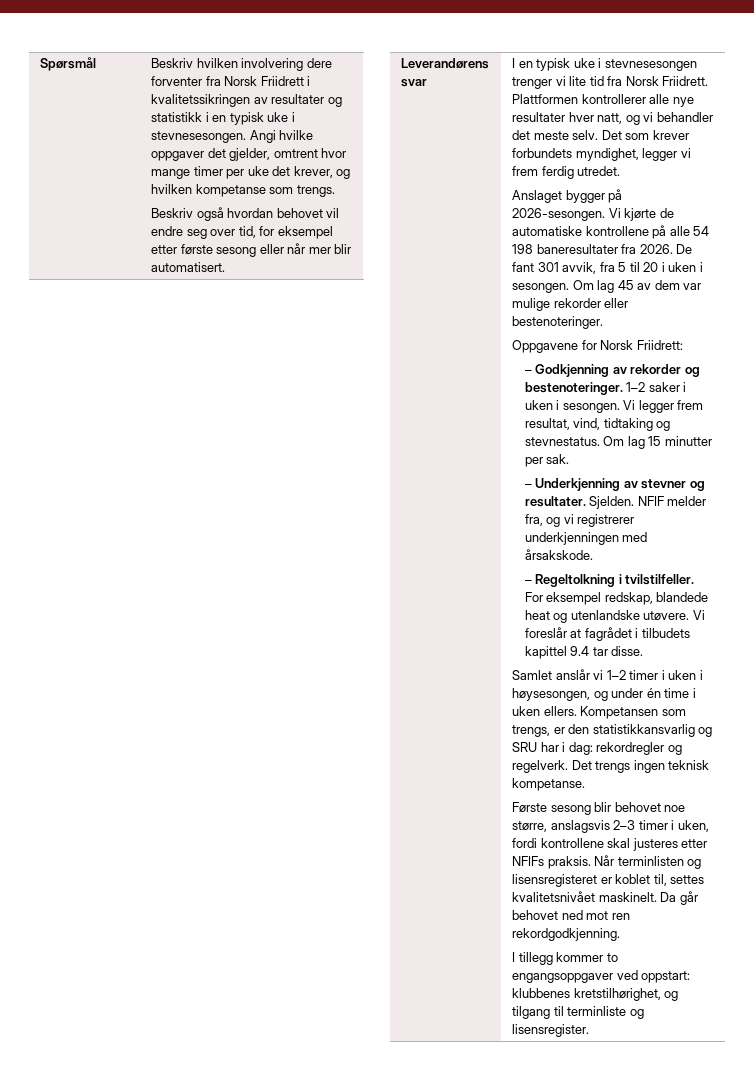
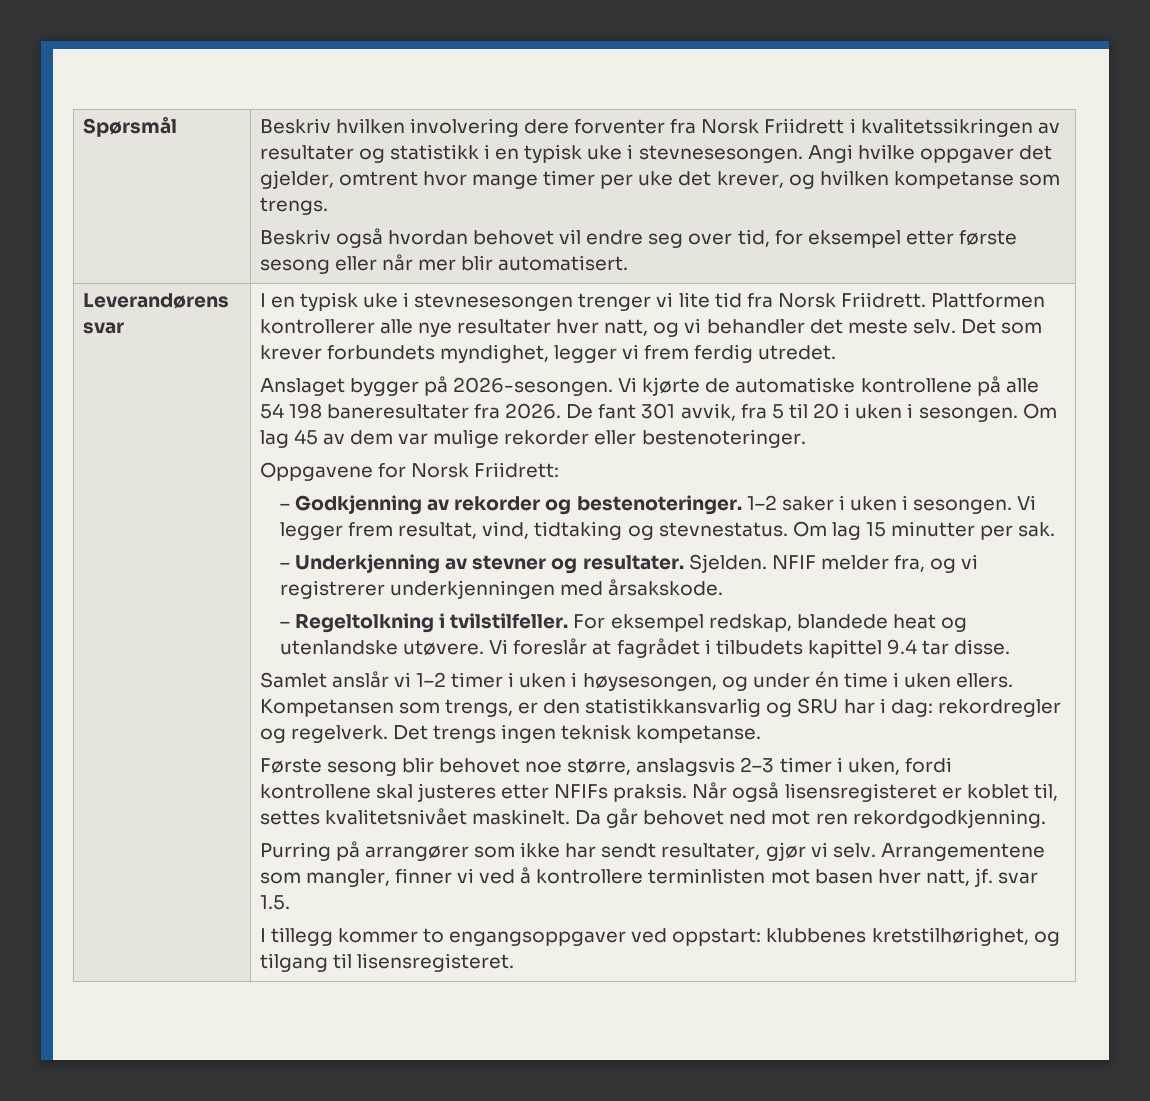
[617,856,702,869] terminlisten og -> [732,782,780,802] også
(620, 934) none -> [259,841,1045,861] [259,867,1039,887] [259,895,290,910] // Purring på arrangører som ikke har sendt resultater, gjør vi selv. Arrangementene som mangler, finner vi ved å kontrollere terminlisten mot basen hver natt, jf. svar 1.5.
[567,1006,644,1019] [511,1024,589,1037] terminliste og lisensregister. -> [356,953,514,972] lisensregisteret.

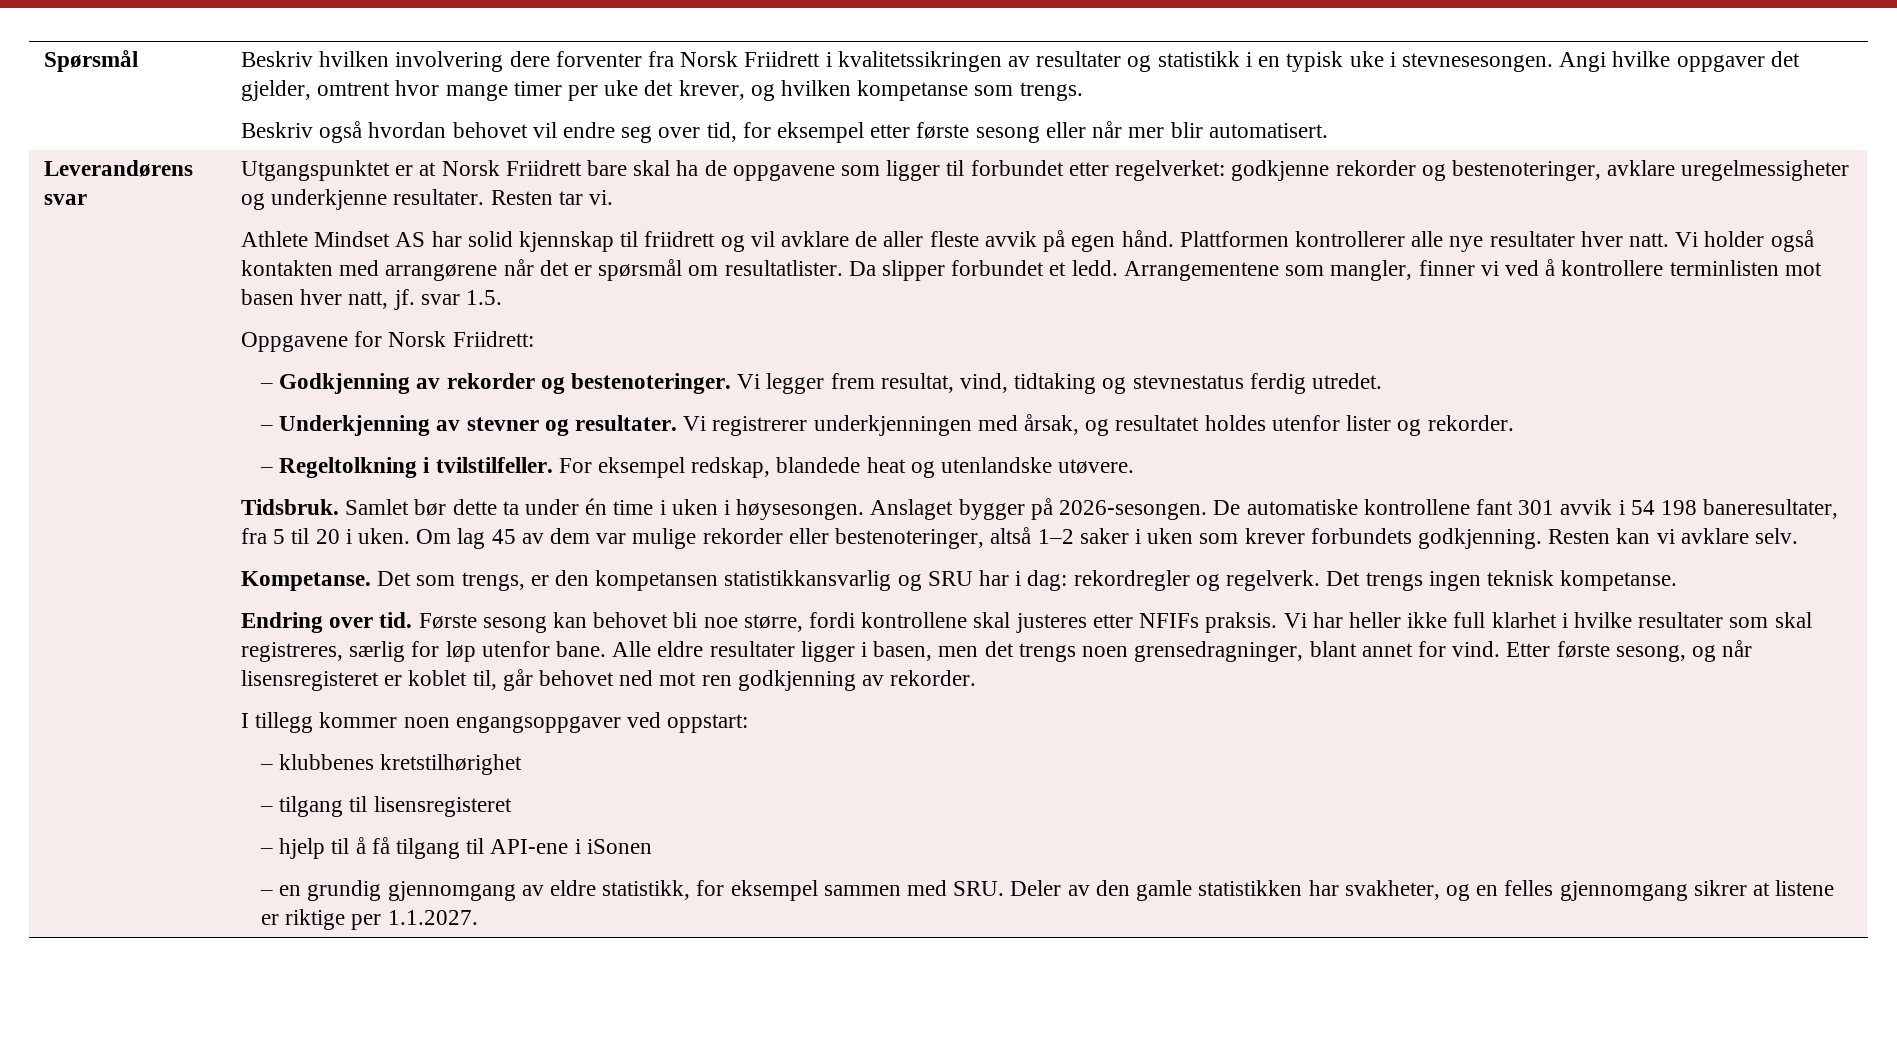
[259,292,927,311] I en typisk uke i stevnesesongen trenger vi lite tid fra Norsk Friidrett. -> [240,160,1850,181] [240,189,613,210] [240,230,1174,252] Utgangspunktet er at Norsk Friidrett bare skal ha de oppgavene som ligger til forbundet etter regelverket: godkjenne rekorder og bestenoteringer, avklare uregelmessigheter og underkjenne resultater. Resten tar vi. // Athlete Mindset AS har solid kjennskap til friidrett og vil avklare de aller fleste avvik på egen hånd.
[604,318,1043,337] [259,344,837,363] [259,376,1039,396] [259,403,1057,422] [259,429,806,448] [259,462,559,481] [279,495,1037,515] [279,521,1056,540] [279,554,979,574] [279,579,724,599] [279,613,968,633] [279,638,1011,658] [259,671,1014,691] [259,698,1061,717] [259,724,762,743] [259,757,952,776] [259,782,1058,802] [259,808,1046,828] [259,841,876,861] natt, og vi behandler det meste selv. Det som krever forbundets myndighet, legger vi frem ferdig utredet. // Anslaget bygger på 2026-sesongen. Vi kjørte de automatiske kontrollene på alle 54 198 baneresultater fra 2026. De fant 301 avvik, fra 5 til 20 i uken i sesongen. Om lag 45 av dem var mulige rekorder eller bestenoteringer. // Oppgavene for Norsk Friidrett: // – Godkjenning av rekorder og bestenoteringer. 1–2 saker i uken i sesongen. Vi legger frem resultat, vind, tidtaking og stevnestatus. Om lag 15 minutter per sak. // – Underkjenning av stevner og resultater. Sjelden. NFIF melder fra, og vi registrerer underkjenningen med årsakskode. // – Regeltolkning i tvilstilfeller. For eksempel redskap, blandede heat og utenlandske utøvere. Vi foreslår at fagrådet i tilbudets kapittel 9.4 tar disse. // Samlet anslår vi 1–2 timer i uken i høysesongen, og under én time i uken ellers. Kompetansen som trengs, er den statistikkansvarlig og SRU har i dag: rekordregler og regelverk. Det trengs ingen teknisk kompetanse. // Første sesong blir behovet noe større, anslagsvis 2–3 timer i uken, fordi kontrollene skal justeres etter NFIFs praksis. Når også lisensregisteret er koblet til, settes kvalitetsnivået maskinelt. Da går behovet ned mot ren rekordgodkjenning. // Purring på arrangører som ikke har sendt resultater, gjør vi selv. -> [1628,230,1814,252] [240,259,1118,281] natt. Vi holder også kontakten med arrangørene når det er spørsmål om resultatlister. Da slipper forbundet et ledd.
(290, 902) none -> [240,331,534,352] [259,373,1383,394] [259,414,1514,436] [259,457,1135,478] [240,498,1839,520] [240,527,1799,549] [240,570,1678,591] [240,612,1812,633] [240,640,1753,662] [240,669,977,691] // Oppgavene for Norsk Friidrett: // – Godkjenning av rekorder og bestenoteringer. Vi legger frem resultat, vind, tidtaking og stevnestatus ferdig utredet. // – Underkjenning av stevner og resultater. Vi registrerer underkjenningen med årsak, og resultatet holdes utenfor lister og rekorder. // – Regeltolkning i tvilstilfeller. For eksempel redskap, blandede heat og utenlandske utøvere. // Tidsbruk. Samlet bør dette ta under én time i uken i høysesongen. Anslaget bygger på 2026-sesongen. De automatiske kontrollene fant 301 avvik i 54 198 baneresultater, fra 5 til 20 i uken. Om lag 45 av dem var mulige rekorder eller bestenoteringer, altså 1–2 saker i uken som krever forbundets godkjenning. Resten kan vi avklare selv. // Kompetanse. Det som trengs, er den kompetansen statistikkansvarlig og SRU har i dag: rekordregler og regelverk. Det trengs ingen teknisk kompetanse. // Endring over tid. Første sesong kan behovet bli noe større, fordi kontrollene skal justeres etter NFIFs praksis. Vi har heller ikke full klarhet i hvilke resultater som skal registreres, særlig for løp utenfor bane. Alle eldre resultater ligger i basen, men det trengs noen grensedragninger, blant annet for vind. Etter første sesong, og når lisensregisteret er koblet til, går behovet ned mot ren godkjenning av rekorder.
[422,928,444,943] to -> [403,717,450,728] noen
[766,927,1060,946] [259,953,514,972] klubbenes kretstilhørighet, og tilgang til lisensregisteret. -> [259,754,523,775] [259,796,512,817] [259,837,652,859] [259,880,1835,901] [260,909,478,930] // – klubbenes kretstilhørighet // – tilgang til lisensregisteret // – hjelp til å få tilgang til API-ene i iSonen // – en grundig gjennomgang av eldre statistikk, for eksempel sammen med SRU. Deler av den gamle statistikken har svakheter, og en felles gjennomgang sikrer at listene er riktige per 1.1.2027.

